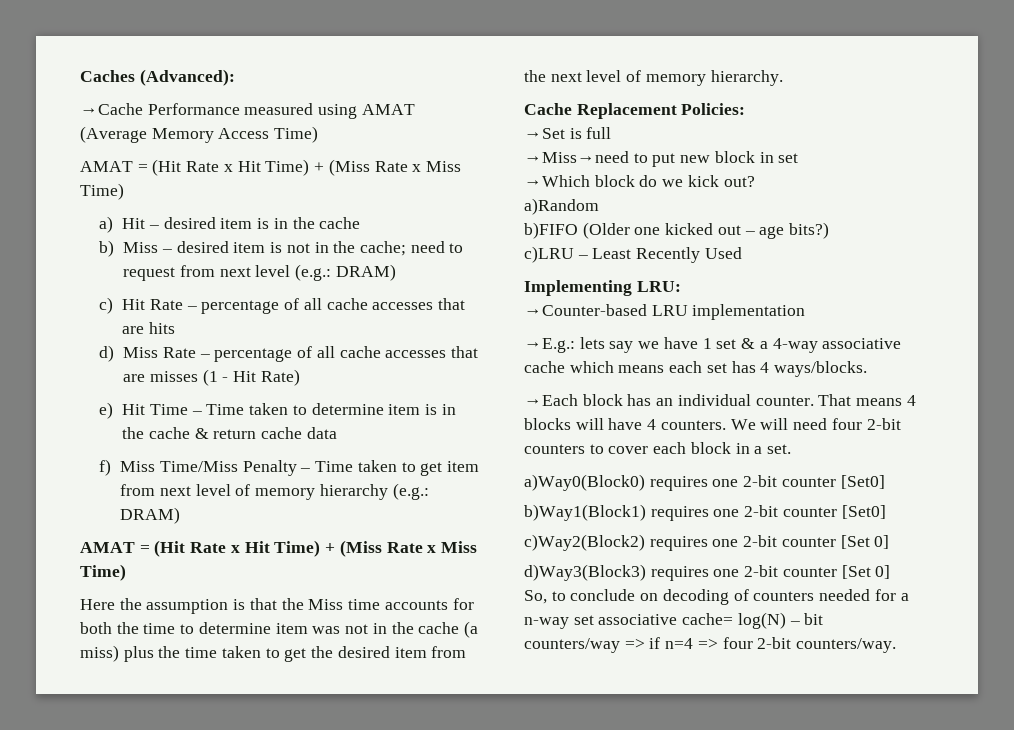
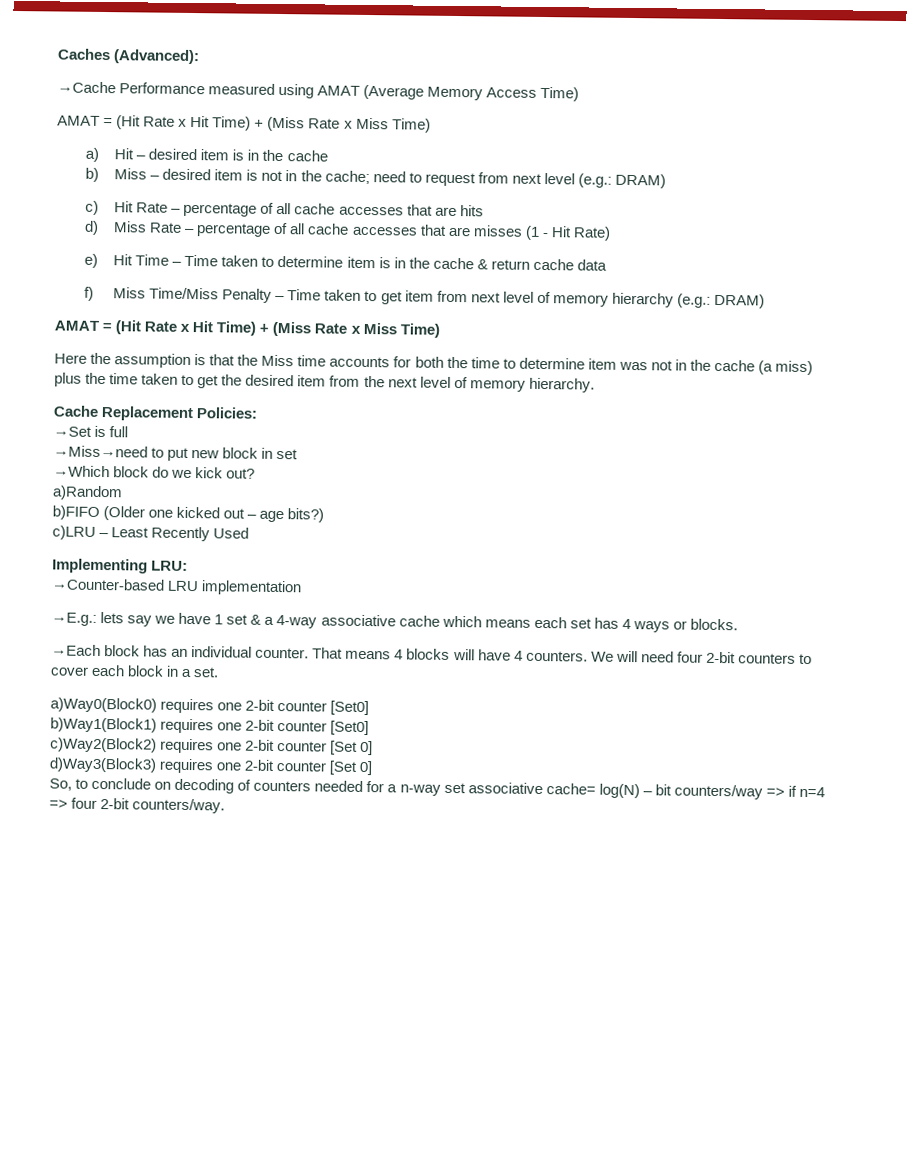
[774,361,868,377] ways/blocks. -> [632,618,738,633] ways or blocks.

